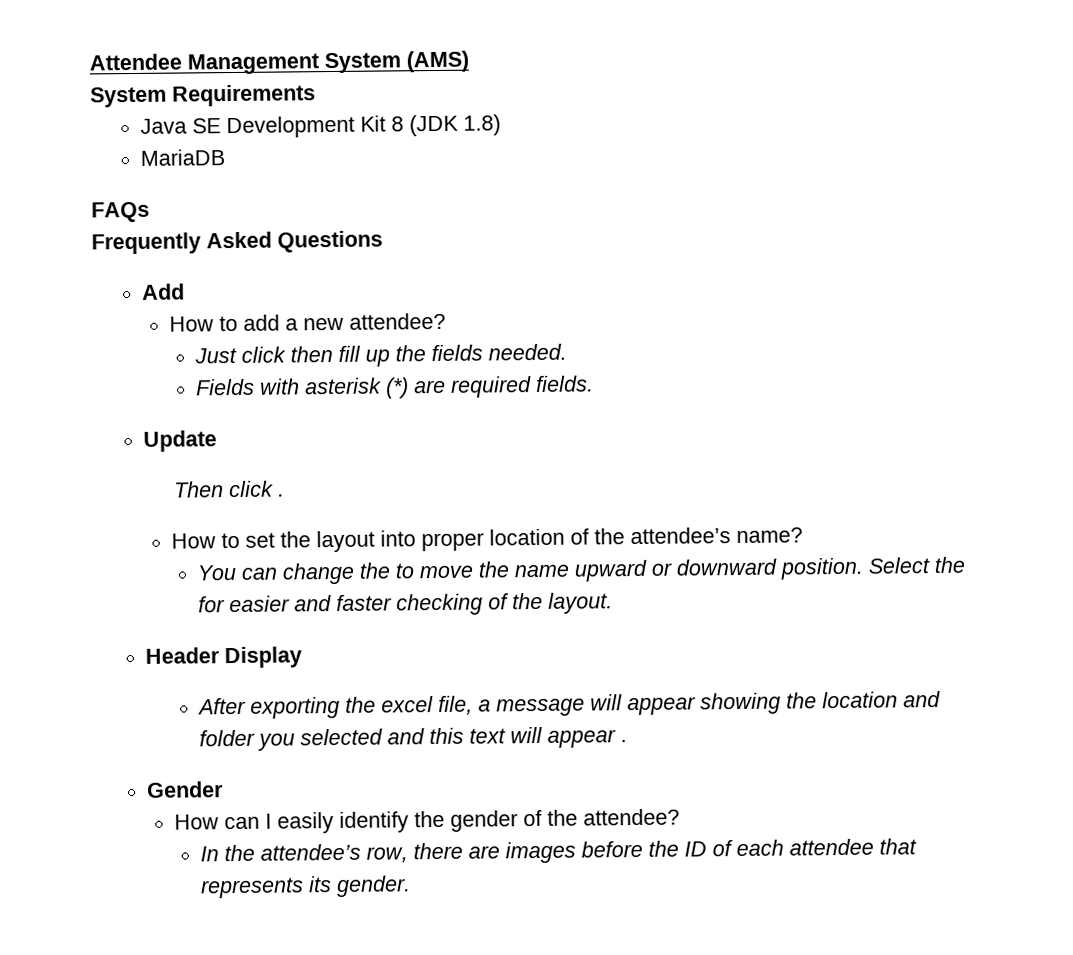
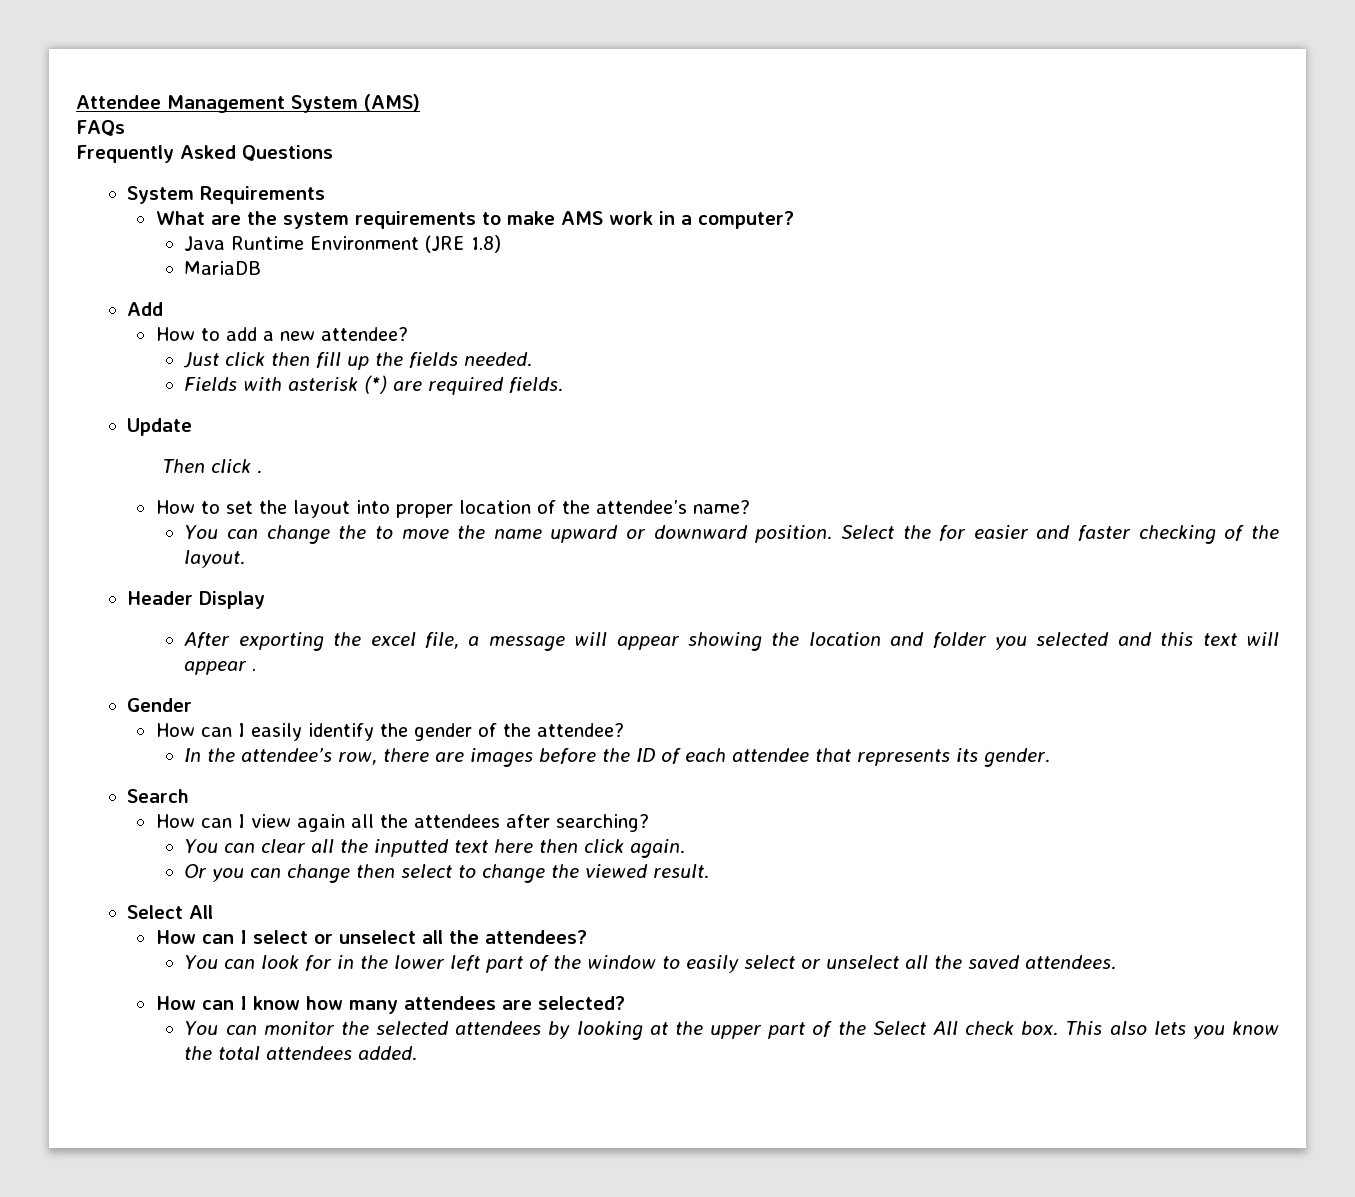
[90,84,316,108] [140,114,502,139] [140,149,226,166] [91,201,150,223] [91,230,383,255] System Requirements // Java SE Development Kit 8 (JDK 1.8) // MariaDB // FAQs // Frequently Asked Questions -> [76,120,125,136] [76,145,333,163] [127,186,326,204] [155,211,794,229] [184,235,502,253] [184,261,262,275] FAQs // Frequently Asked Questions // System Requirements // What are the system requirements to make AMS work in a computer? // Java Runtime Environment (JRE 1.8) // MariaDB
(412, 886) none -> [127,789,190,803] [155,814,649,832] [184,839,686,858] [184,864,710,883] [127,905,214,919] [155,930,587,944] [184,955,1117,973] [155,996,625,1014] [184,1021,1279,1040] [184,1046,418,1061] // Search // How can I view again all the attendees after searching? // You can clear all the inputted text here then click again. // Or you can change then select to change the viewed result. // Select All // How can I select or unselect all the attendees? // You can look for in the lower left part of the window to easily select or unselect all the saved attendees. // How can I know how many attendees are selected? // You can monitor the selected attendees by looking at the upper part of the Select All check box. This also lets you know the total attendees added.

